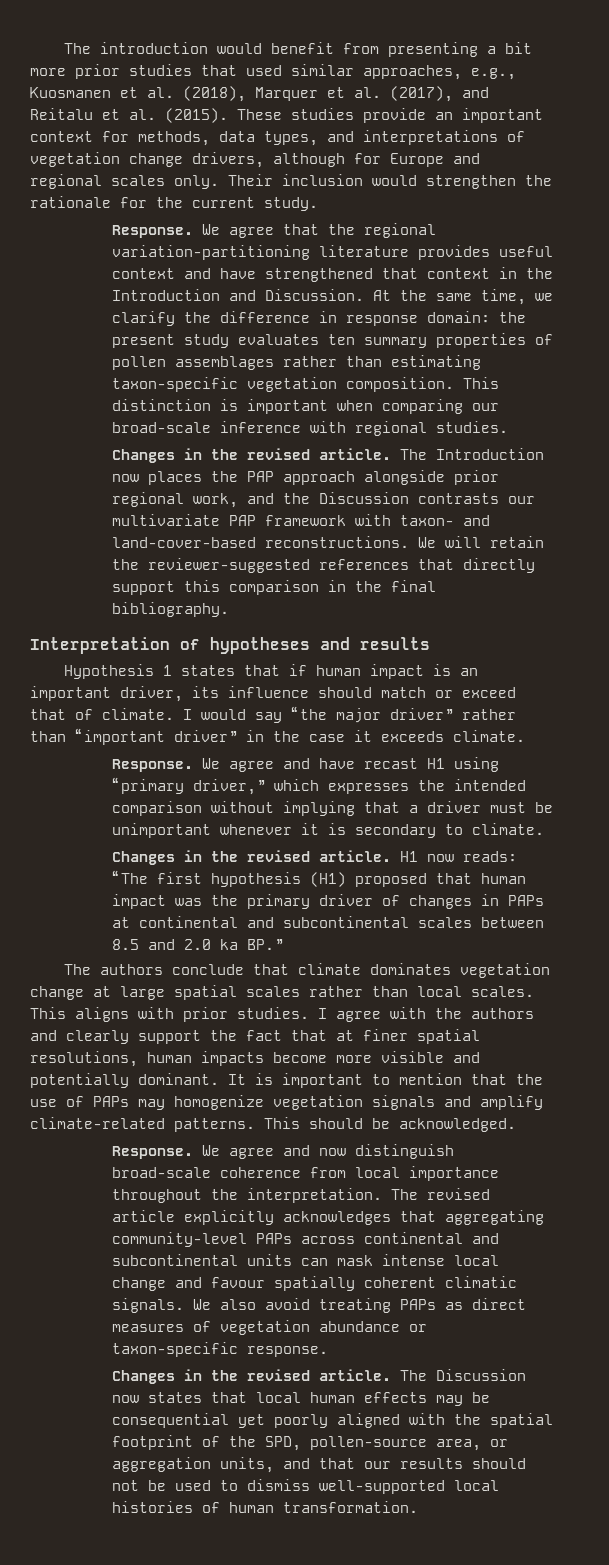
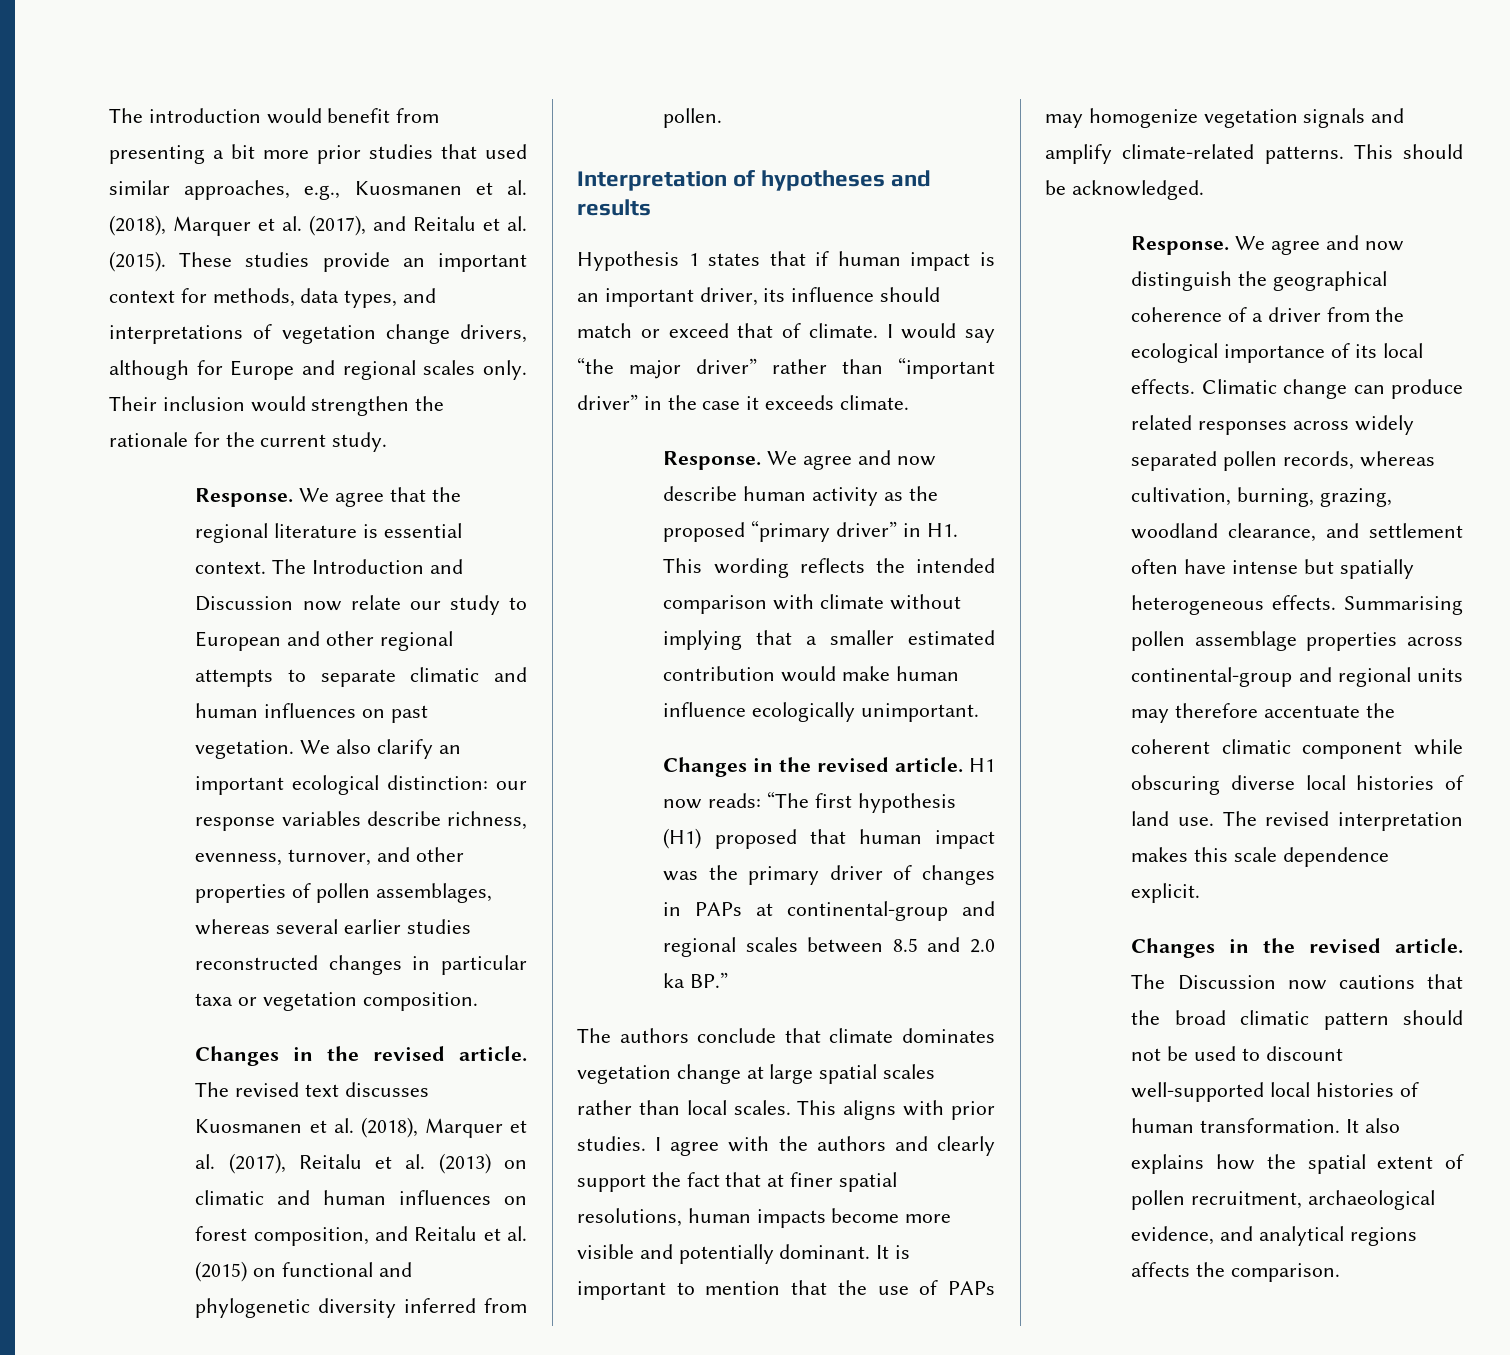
[111,245,553,260] [111,267,553,282] [111,289,553,305] [111,311,526,326] [111,333,553,348] [111,355,481,370] [111,377,499,392] [111,399,499,414] [111,421,508,436] [111,448,544,463] [111,470,499,485] [111,492,535,508] [111,514,490,526] [111,536,544,548] [111,558,535,573] [111,580,436,595] [111,602,229,617] variation-partitioning literature provides useful context and have strengthened that context in the Introduction and Discussion. At the same time, we clarify the difference in response domain: the present study evaluates ten summary properties of pollen assemblages rather than estimating taxon-specific vegetation composition. This distinction is important when comparing our broad-scale inference with regional studies. // Changes in the revised article. The Introduction now places the PAP approach alongside prior regional work, and the Discussion contrasts our multivariate PAP framework with taxon- and land-cover-based reconstructions. We will retain the reviewer-suggested references that directly support this comparison in the final bibliography. -> [274,523,462,538] [195,559,463,574] [195,595,527,615] [195,631,453,651] [195,667,527,687] [195,703,428,723] [195,739,461,759] [195,775,527,795] [195,811,527,831] [195,847,464,866] [195,883,492,903] [195,919,471,935] [195,955,527,975] [195,992,478,1011] [195,1046,527,1066] [195,1082,429,1097] [195,1117,527,1138] [195,1153,527,1174] [195,1190,527,1205] [195,1226,527,1246] [195,1261,412,1282] [195,1298,527,1318] [663,108,723,128] literature is essential context. The Introduction and Discussion now relate our study to European and other regional attempts to separate climatic and human influences on past vegetation. We also clarify an important ecological distinction: our response variables describe richness, evenness, turnover, and other properties of pollen assemblages, whereas several earlier studies reconstructed changes in particular taxa or vegetation composition. // Changes in the revised article. The revised text discusses Kuosmanen et al. (2018), Marquer et al. (2017), Reitalu et al. (2013) on climatic and human influences on forest composition, and Reitalu et al. (2015) on functional and phylogenetic diversity inferred from pollen.
[318,757,499,772] [111,777,409,795] have recast H1 using “primary driver,” which expresses -> [896,456,936,466] [663,486,938,506] [663,520,958,542] [663,558,865,578] now describe human activity as the proposed “primary driver” in H1. This wording reflects
(202, 808) none -> [773,594,885,610] with climate
[426,801,553,813] [111,823,544,838] driver must be unimportant whenever it is secondary to climate. -> [830,630,995,645] [663,666,959,682] [663,702,980,722] smaller estimated contribution would make human influence ecologically unimportant.
[138,916,409,928] continental and subcontinental -> [787,901,995,921] [663,937,737,957] continental-group and regional
[111,1166,499,1181] [111,1188,490,1203] [111,1210,544,1225] [111,1232,499,1247] [111,1254,499,1266] [111,1276,517,1291] [111,1298,526,1313] [111,1320,427,1335] [111,1342,328,1357] broad-scale coherence from local importance throughout the interpretation. The revised article explicitly acknowledges that aggregating community-level PAPs across continental and subcontinental units can mask intense local change and favour spatially coherent climatic signals. We also avoid treating PAPs as direct measures of vegetation abundance or taxon-specific response. -> [1238,271,1388,291] [1131,307,1405,322] [1131,343,1423,363] [1131,379,1463,399] [1131,415,1414,435] [1131,451,1435,471] [1131,487,1393,507] [1131,523,1463,542] [1131,559,1414,579] [1131,595,1463,615] [1131,631,1463,651] [1131,667,1463,687] [1131,703,1395,723] [1131,739,1463,759] [1131,775,1464,795] [1131,811,1463,831] [1131,847,1389,867] [1131,883,1201,903] the geographical coherence of a driver from the ecological importance of its local effects. Climatic change can produce related responses across widely separated pollen records, whereas cultivation, burning, grazing, woodland clearance, and settlement often have intense but spatially heterogeneous effects. Summarising pollen assemblage properties across continental-group and regional units may therefore accentuate the coherent climatic component while obscuring diverse local histories of land use. The revised interpretation makes this scale dependence explicit.
[147,1392,490,1406] [111,1413,553,1428] [111,1435,508,1451] [111,1457,463,1473] states that local human effects may be consequential yet poorly aligned with the spatial footprint of the SPD, pollen-source area, or aggregation units, and that our results -> [1338,974,1463,989] [1131,1010,1389,1030] cautions that the broad climatic pattern
[246,1479,310,1491] dismiss -> [1265,1046,1343,1061] discount
(418, 1507) none -> [1346,1118,1400,1133] [1131,1154,1464,1174] [1131,1190,1436,1210] [1131,1226,1417,1246] [1131,1262,1341,1282] It also explains how the spatial extent of pollen recruitment, archaeological evidence, and analytical regions affects the comparison.

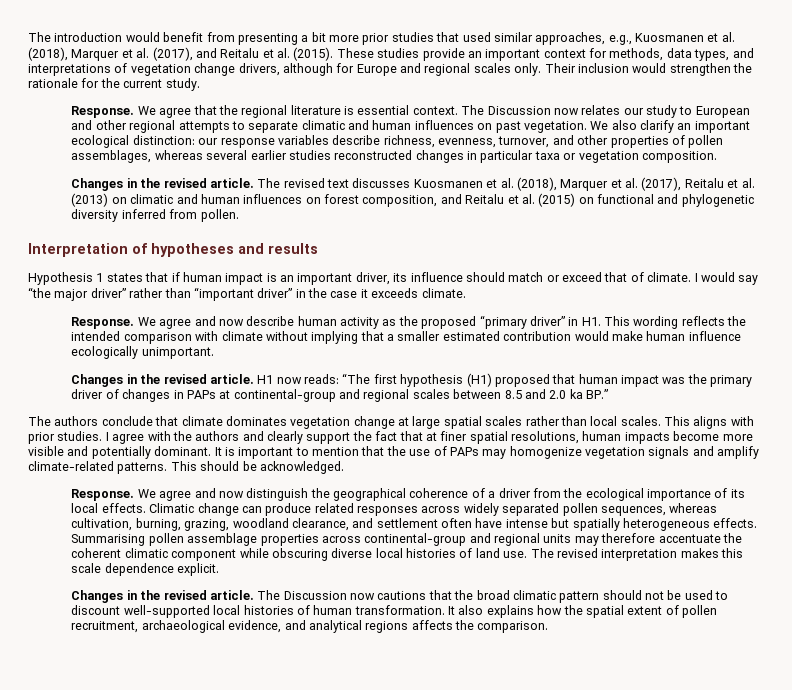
[312,559,463,574] [195,595,401,611] Introduction and Discussion now relate -> [487,105,621,115] Discussion now relates
[1283,451,1355,470] records, -> [600,506,666,516] sequences,

